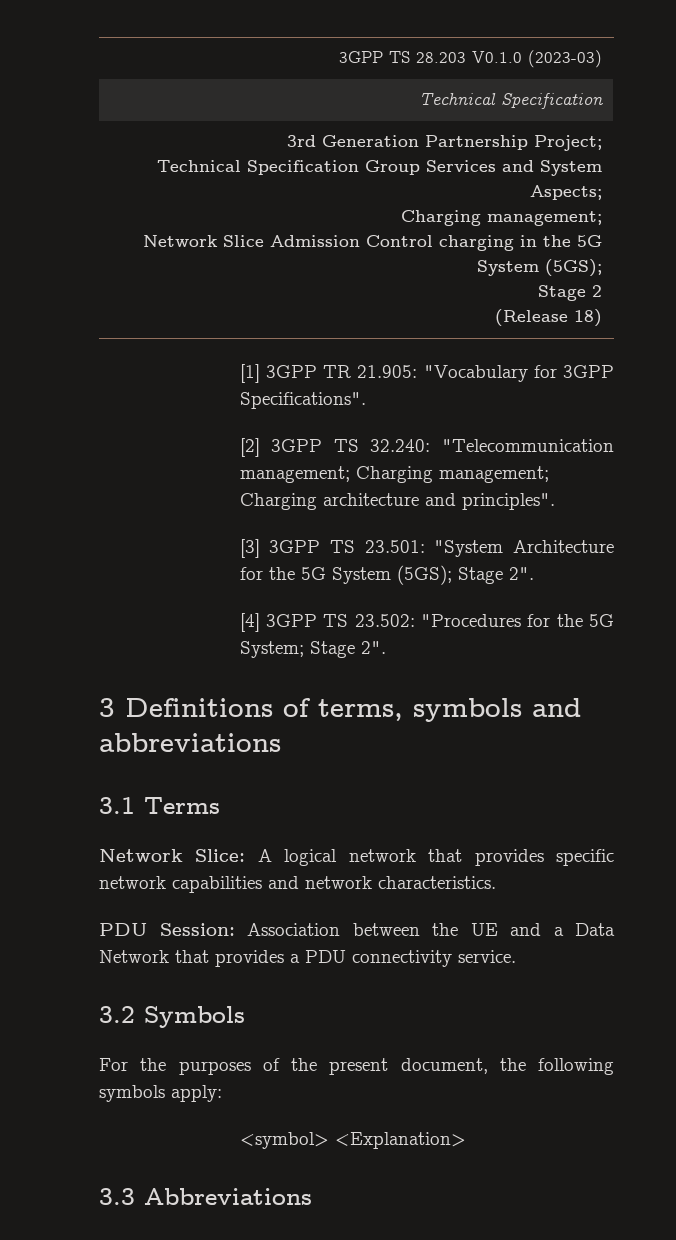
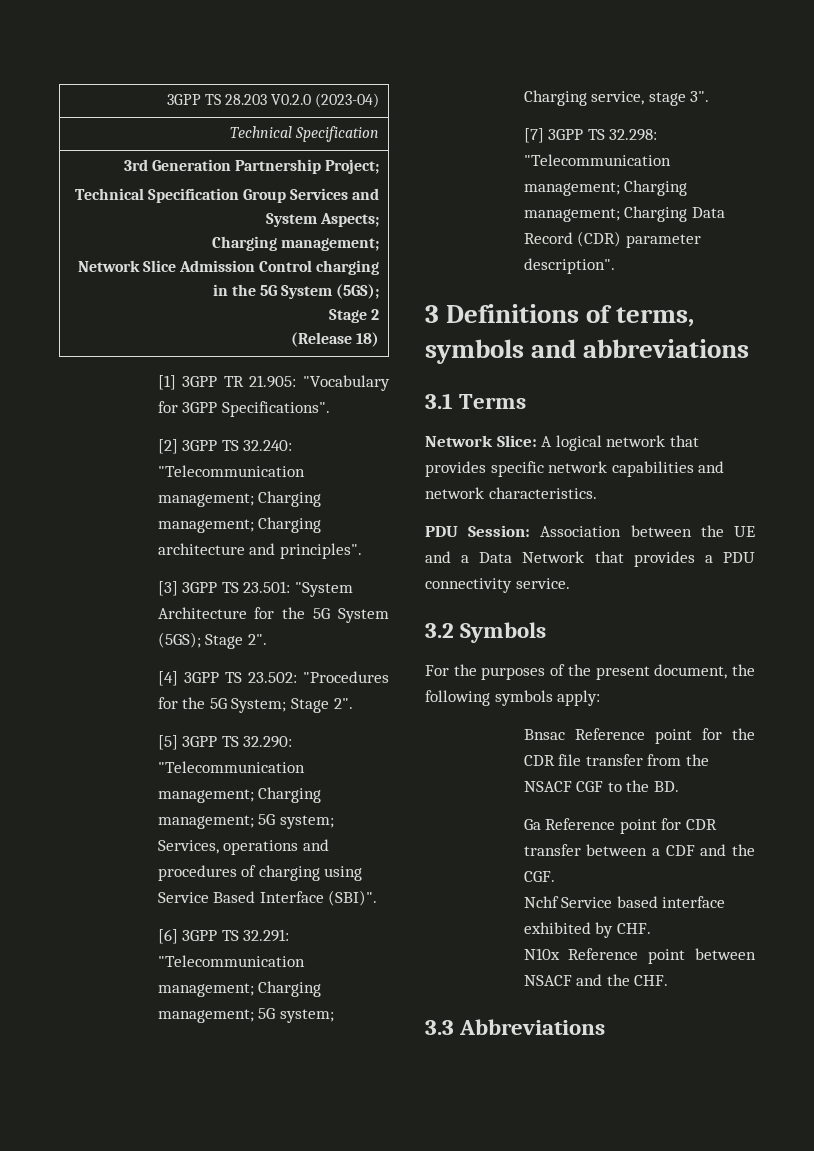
[472,50,603,68] V0.1.0 (2023-03) -> [271,93,380,108] V0.2.0 (2023-04)
(386, 647) none -> [157,735,293,750] [157,761,305,773] [157,787,322,803] [157,814,334,829] [157,839,329,855] [157,865,363,881] [157,890,378,906] [157,929,290,944] [157,955,305,967] [157,981,322,997] [157,1008,334,1023] [523,90,710,106] [523,128,658,143] [523,154,671,166] [523,180,688,196] [523,206,725,222] [523,231,701,248] [523,258,615,274] // [5] 3GPP TS 32.290: "Telecommunication management; Charging management; 5G system; Services, operations and procedures of charging using Service Based Interface (SBI)". // [6] 3GPP TS 32.291: "Telecommunication management; Charging management; 5G system; Charging service, stage 3". // [7] 3GPP TS 32.298: "Telecommunication management; Charging management; Charging Data Record (CDR) parameter description".
[239,1132,466,1149] <symbol> <Explanation> -> [523,728,755,744] [523,754,709,766] [523,780,679,792] [523,818,717,834] [523,844,755,856] [523,871,555,882] [523,896,726,908] [523,922,651,938] [523,948,756,964] [523,974,669,986] Bnsac Reference point for the CDR file transfer from the NSACF CGF to the BD. // Ga Reference point for CDR transfer between a CDF and the CGF. // Nchf Service based interface exhibited by CHF. // N10x Reference point between NSACF and the CHF.

